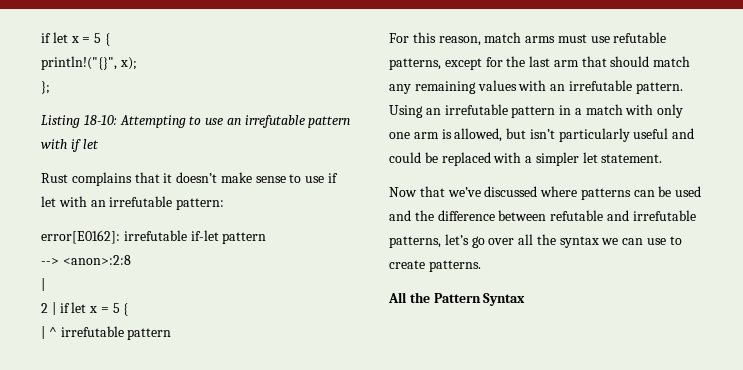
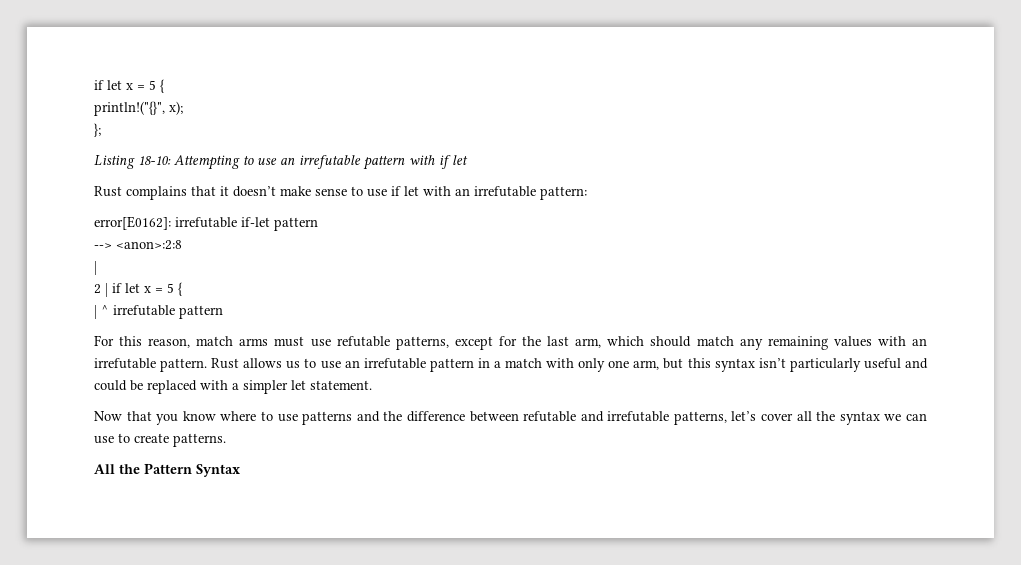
[553,56,607,67] arm that -> [575,336,645,348] arm, which
[389,105,423,118] Using -> [211,358,341,369] Rust allows us to use
[413,128,527,142] arm is allowed, but -> [633,358,755,372] arm, but this syntax
[447,186,702,200] we’ve discussed where patterns can be used -> [156,411,353,425] you know where to use patterns
[471,236,515,248] go over -> [761,413,794,421] cover

